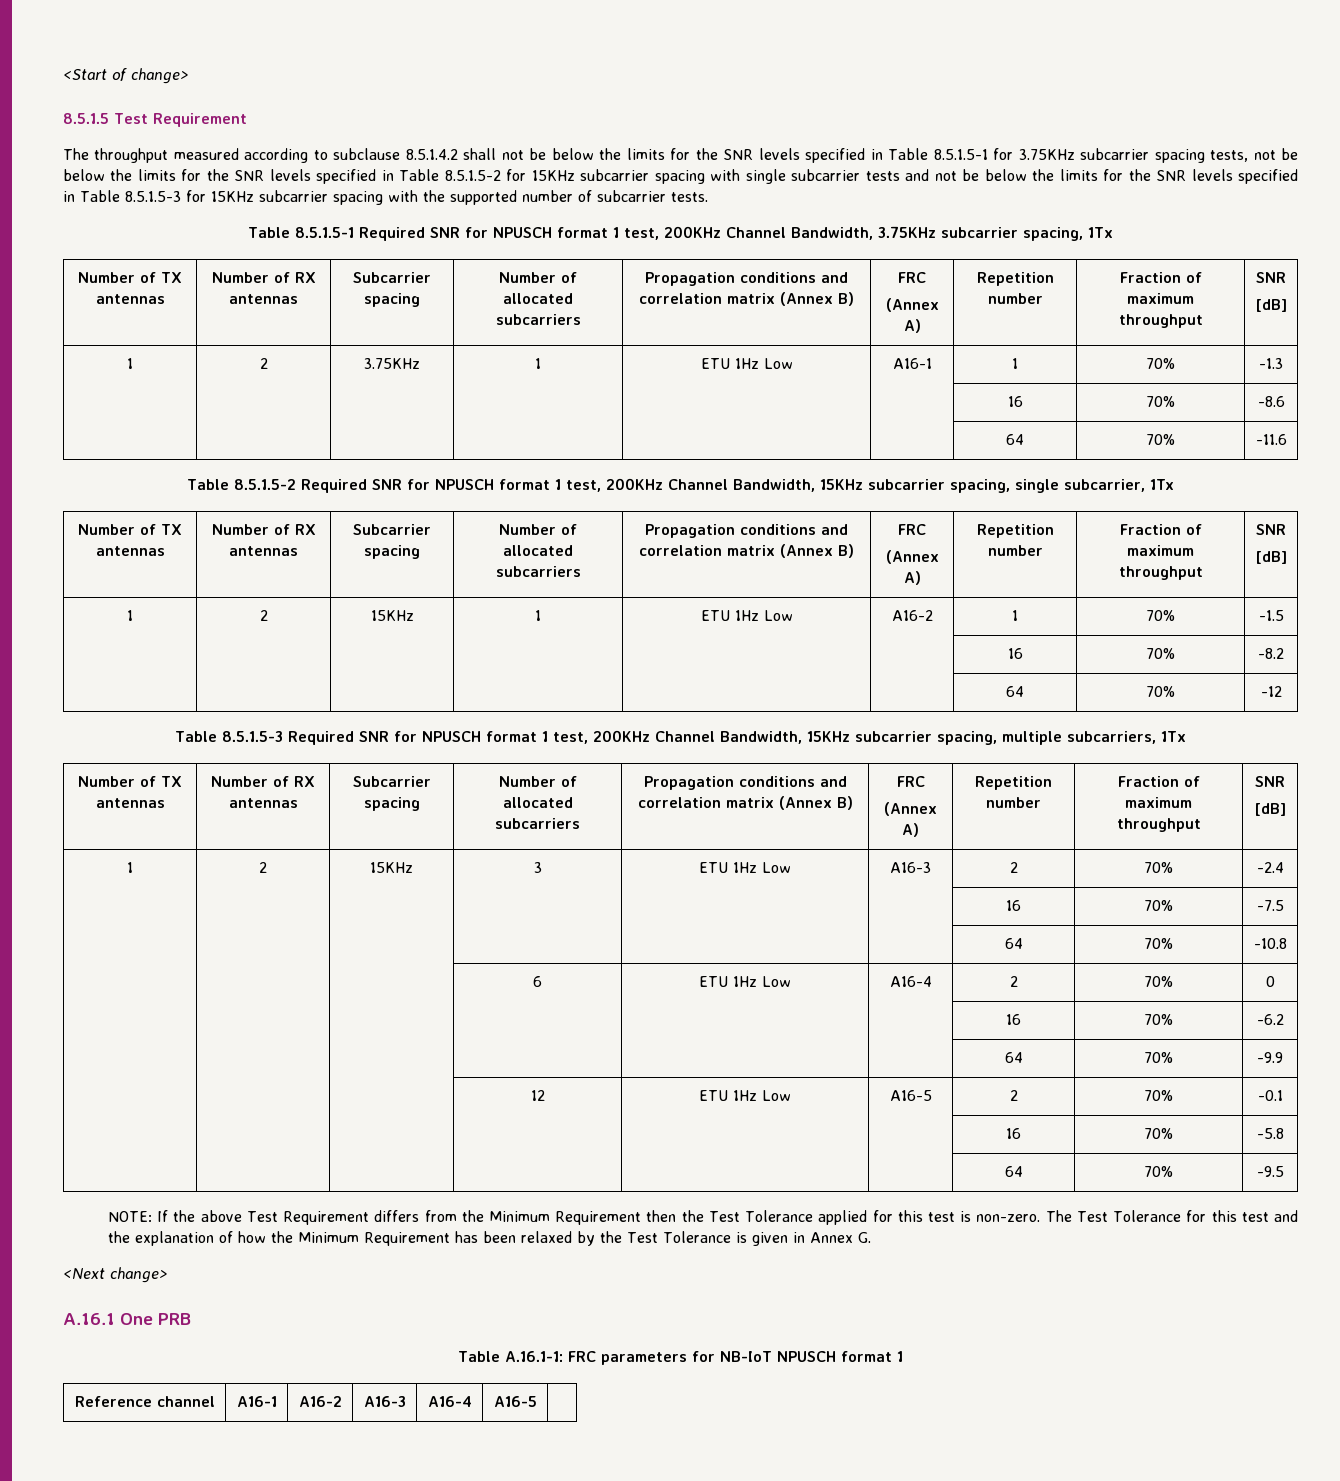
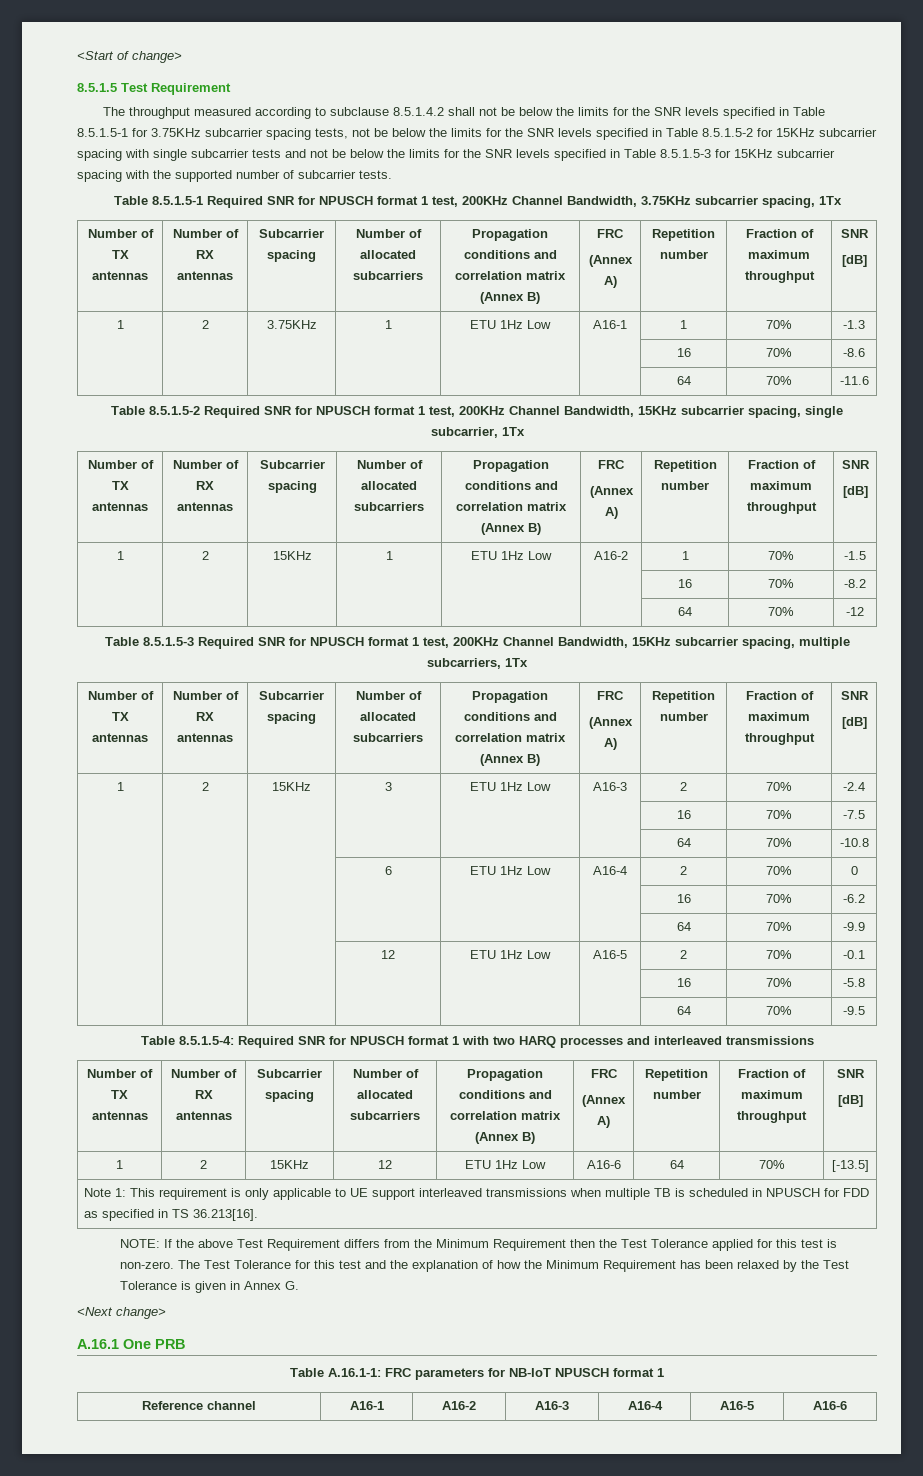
(1284, 1171) none -> [140,1036,814,1048] [87,1069,153,1078] [111,1090,128,1099] [91,1111,148,1120] [171,1069,237,1078] [194,1090,213,1099] [175,1111,232,1120] [257,1069,322,1078] [265,1090,314,1102] [352,1069,419,1078] [357,1090,413,1099] [350,1111,420,1120] [467,1069,543,1081] [458,1090,552,1099] [450,1111,561,1120] [475,1132,535,1144] [590,1069,618,1078] [582,1095,626,1107] [597,1116,610,1128] [645,1069,708,1081] [652,1090,701,1099] [738,1069,806,1078] [740,1090,803,1099] [737,1111,807,1123] [836,1069,865,1078] [837,1095,863,1107] [116,1160,123,1169] [200,1160,207,1169] [270,1160,309,1169] [378,1160,392,1169] [465,1160,546,1169] [586,1160,621,1169] [669,1160,684,1169] [758,1160,785,1169] [831,1160,869,1172] [84,1188,870,1200] [84,1209,259,1221] // Table 8.5.1.5-4: Required SNR for NPUSCH format 1 with two HARQ processes and interleaved transmissions // Number of TX antennas | Number of RX antennas | Subcarrier spacing | Number of allocated subcarriers | Propagation conditions and correlation matrix (Annex B) | FRC // (Annex A) | Repetition number | Fraction of maximum throughput | SNR // [dB] // 1 | 2 | 15KHz | 12 | ETU 1Hz Low | A16-6 | 64 | 70% | [-13.5] // Note 1: This requirement is only applicable to UE support interleaved transmissions when multiple TB is scheduled in NPUSCH for FDD as specified in TS 36.213[16].
(537, 1401) none -> [813,1401,847,1410] A16-6

